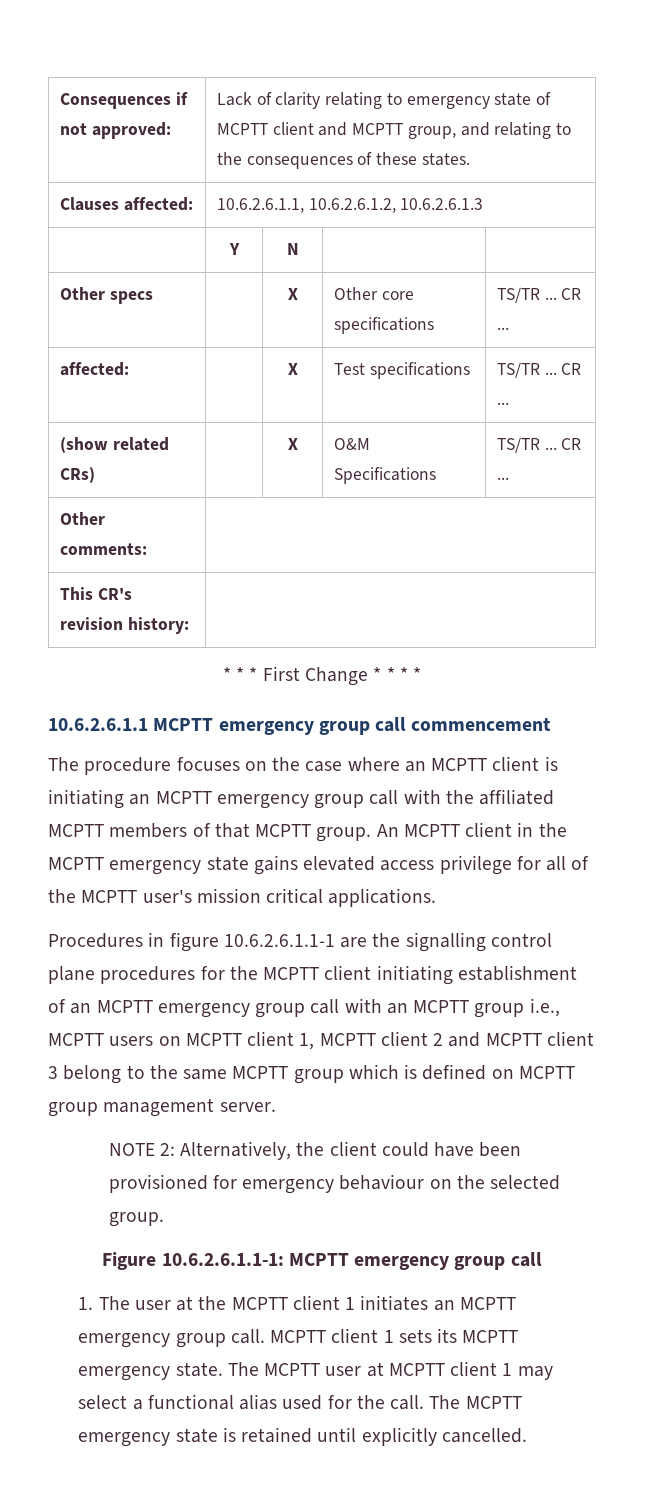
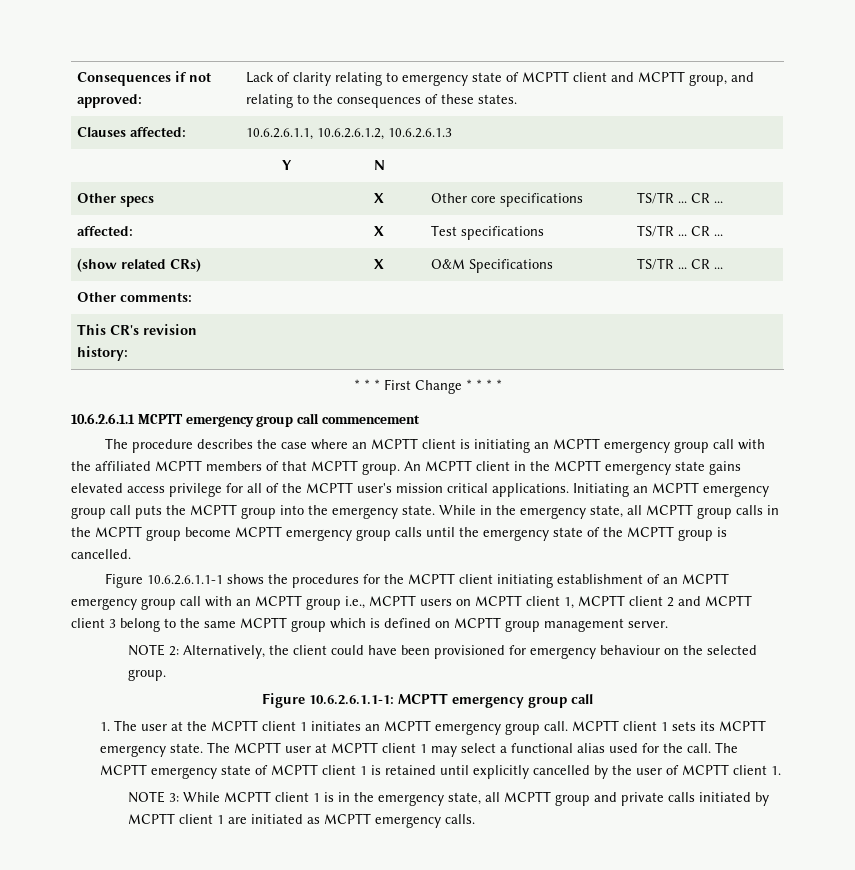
[176,757,267,771] focuses on -> [196,439,253,449] describes
[48,932,552,952] [48,966,95,984] // Procedures in figure 10.6.2.6.1.1-1 are the signalling control plane -> [573,482,769,497] [71,504,779,519] [71,526,727,541] [71,549,131,559] [104,573,288,588] Initiating an MCPTT emergency group call puts the MCPTT group into the emergency state. While in the emergency state, all MCPTT group calls in the MCPTT group become MCPTT emergency group calls until the emergency state of the MCPTT group is cancelled. // Figure 10.6.2.6.1.1-1 shows the
[222,1427,527,1446] is retained until explicitly cancelled. -> [254,764,781,779] [128,791,770,806] [128,813,476,828] of MCPTT client 1 is retained until explicitly cancelled by the user of MCPTT client 1. // NOTE 3: While MCPTT client 1 is in the emergency state, all MCPTT group and private calls initiated by MCPTT client 1 are initiated as MCPTT emergency calls.

